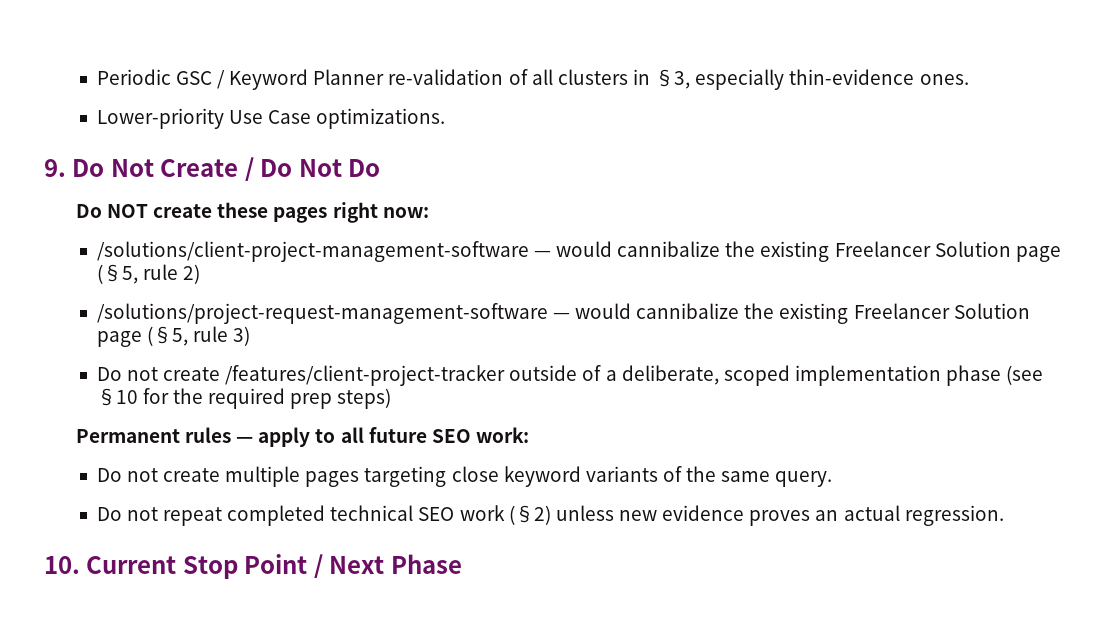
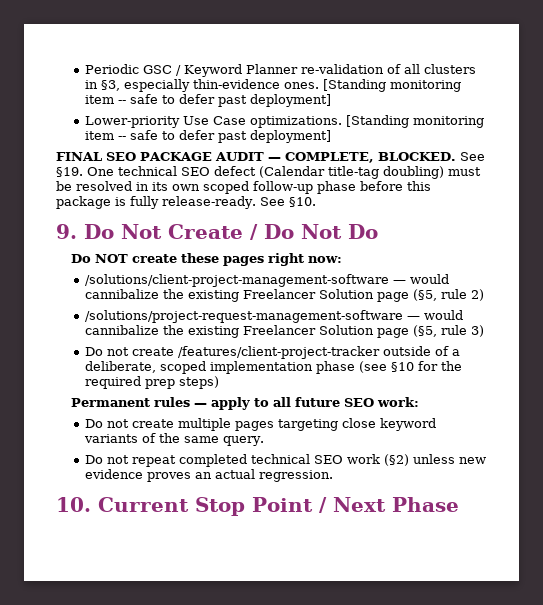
[96,108,446,129] // Lower-priority Use Case optimizations. -> [322,79,461,92] [84,94,331,107] [84,115,484,128] [84,130,331,143] [56,152,485,163] [56,166,481,179] [56,181,431,194] [56,196,316,209] [Standing monitoring item -- safe to defer past deployment] // Lower-priority Use Case optimizations. [Standing monitoring item -- safe to defer past deployment] // FINAL SEO PACKAGE AUDIT — COMPLETE, BLOCKED. See §19. One technical SEO defect (Calendar title-tag doubling) must be resolved in its own scoped follow-up phase before this package is fully release-ready. See §10.

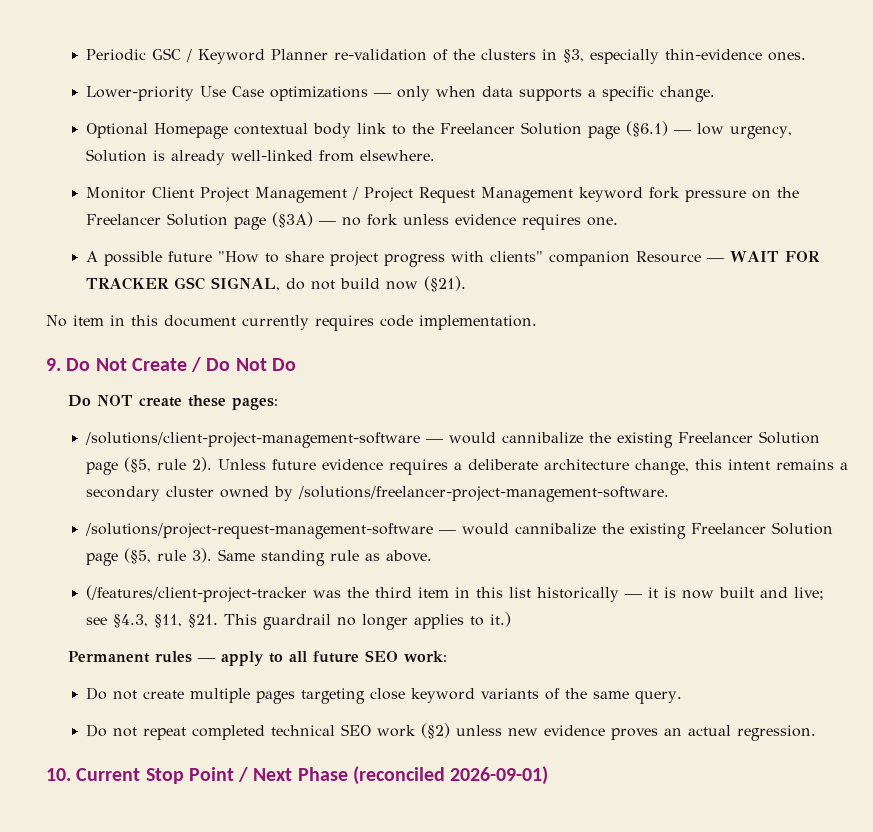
[403,64,420,74] all -> [453,49,476,60] the
[322,79,461,92] [84,94,331,107] [84,115,484,128] [84,130,331,143] [56,152,485,163] [56,166,481,179] [56,181,431,194] [56,196,316,209] [Standing monitoring item -- safe to defer past deployment] // Lower-priority Use Case optimizations. [Standing monitoring item -- safe to defer past deployment] // FINAL SEO PACKAGE AUDIT — COMPLETE, BLOCKED. See §19. One technical SEO defect (Calendar title-tag doubling) must be resolved in its own scoped follow-up phase before this package is fully release-ready. See §10. -> [86,86,716,102] [86,121,793,139] [86,149,436,165] [86,187,800,203] [86,212,619,230] [86,251,821,267] [86,276,467,292] [46,315,537,331] // Lower-priority Use Case optimizations — only when data supports a specific change. // Optional Homepage contextual body link to the Freelancer Solution page (§6.1) — low urgency, Solution is already well-linked from elsewhere. // Monitor Client Project Management / Project Request Management keyword fork pressure on the Freelancer Solution page (§3A) — no fork unless evidence requires one. // A possible future "How to share project progress with clients" companion Resource — WAIT FOR TRACKER GSC SIGNAL, do not build now (§21). // No item in this document currently requires code implementation.
[223,253,343,266] pages right now: -> [232,397,279,410] pages:
[470,289,484,301] 2) -> [192,457,849,475] [86,486,670,502] 2). Unless future evidence requires a deliberate architecture change, this intent remains a secondary cluster owned by /solutions/freelancer-project-management-software.
[470,325,484,337] [84,346,460,359] [84,361,462,374] [84,376,219,389] 3) // Do not create /features/client-project-tracker outside of a deliberate, scoped implementation phase (see §10 for the required prep steps) -> [192,548,433,566] [86,585,825,602] [86,612,512,630] 3). Same standing rule as above. // (/features/client-project-tracker was the third item in this list historically — it is now built and live; see §4.3, §11, §21. This guardrail no longer applies to it.)
(459, 504) none -> [352,766,549,785] (reconciled 2026-09-01)

